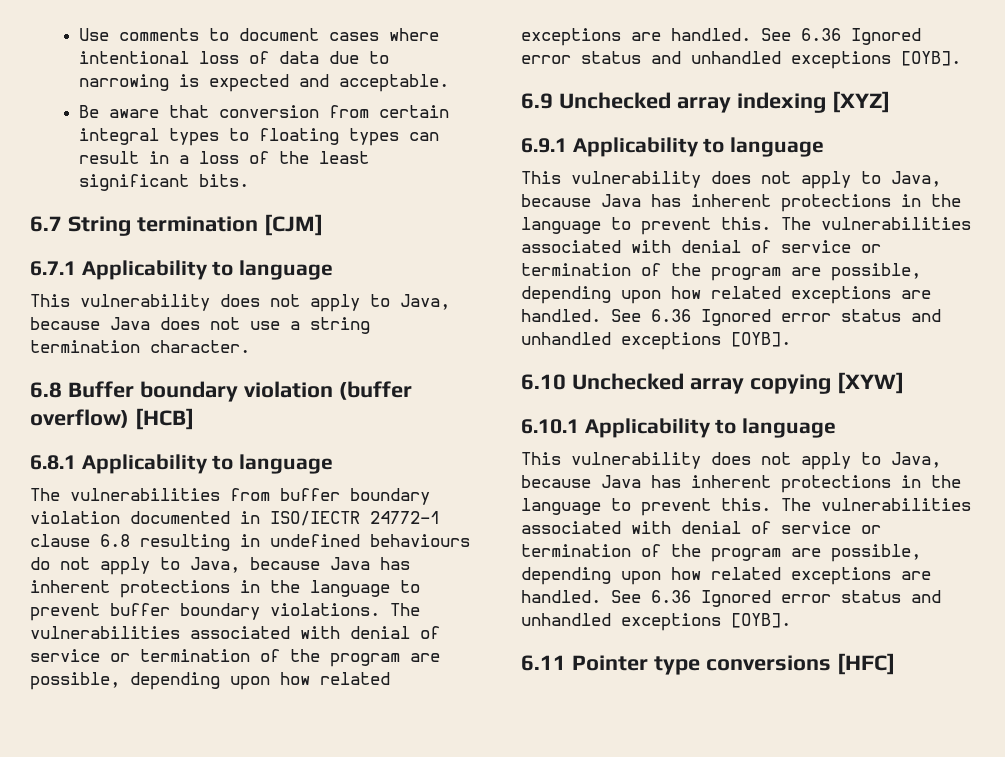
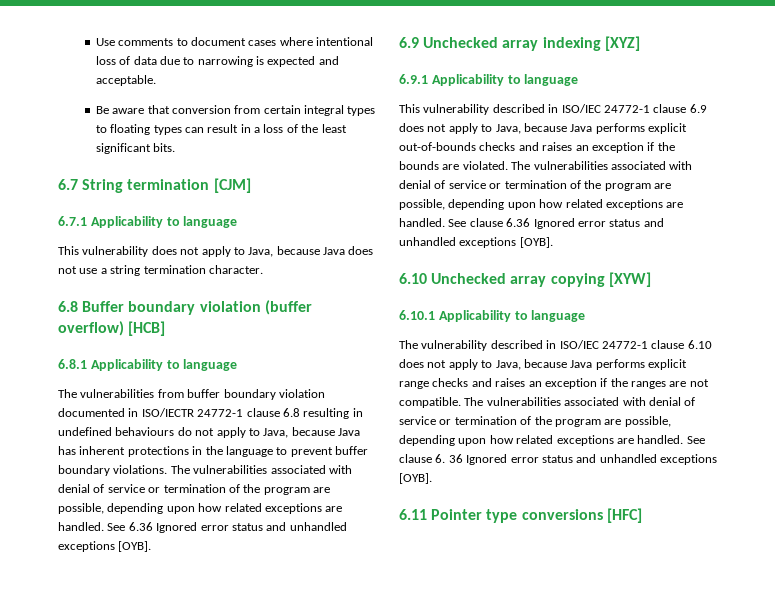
[711,171,941,189] [521,194,961,212] [521,217,771,235] does not apply to Java, because Java has inherent protections in the language to prevent this. -> [492,104,707,113] [399,123,687,134] [399,142,675,153] [399,161,508,170] described in ISO/IEC 24772-1 clause 6.9 does not apply to Java, because Java performs explicit out-of-bounds checks and raises an exception if the bounds are violated.
(641, 315) none -> [469,218,503,227] clause
[521,452,941,470] [521,475,961,493] [521,498,771,516] This vulnerability does not apply to Java, because Java has inherent protections in the language to prevent this. -> [399,340,712,351] [399,359,687,370] [399,378,709,389] [399,397,461,408] The vulnerability described in ISO/IEC 24772-1 clause 6.10 does not apply to Java, because Java performs explicit range checks and raises an exception if the ranges are not compatible.
[651,590,691,603] 6.36 -> [399,454,463,463] clause 6. 36

